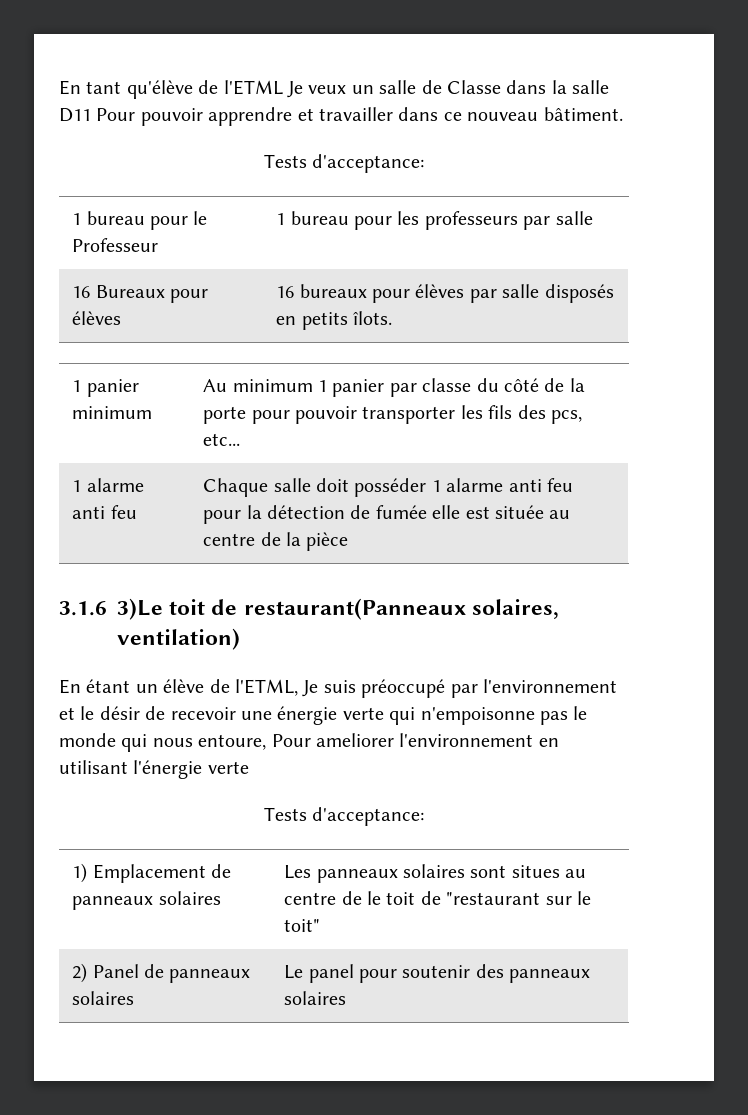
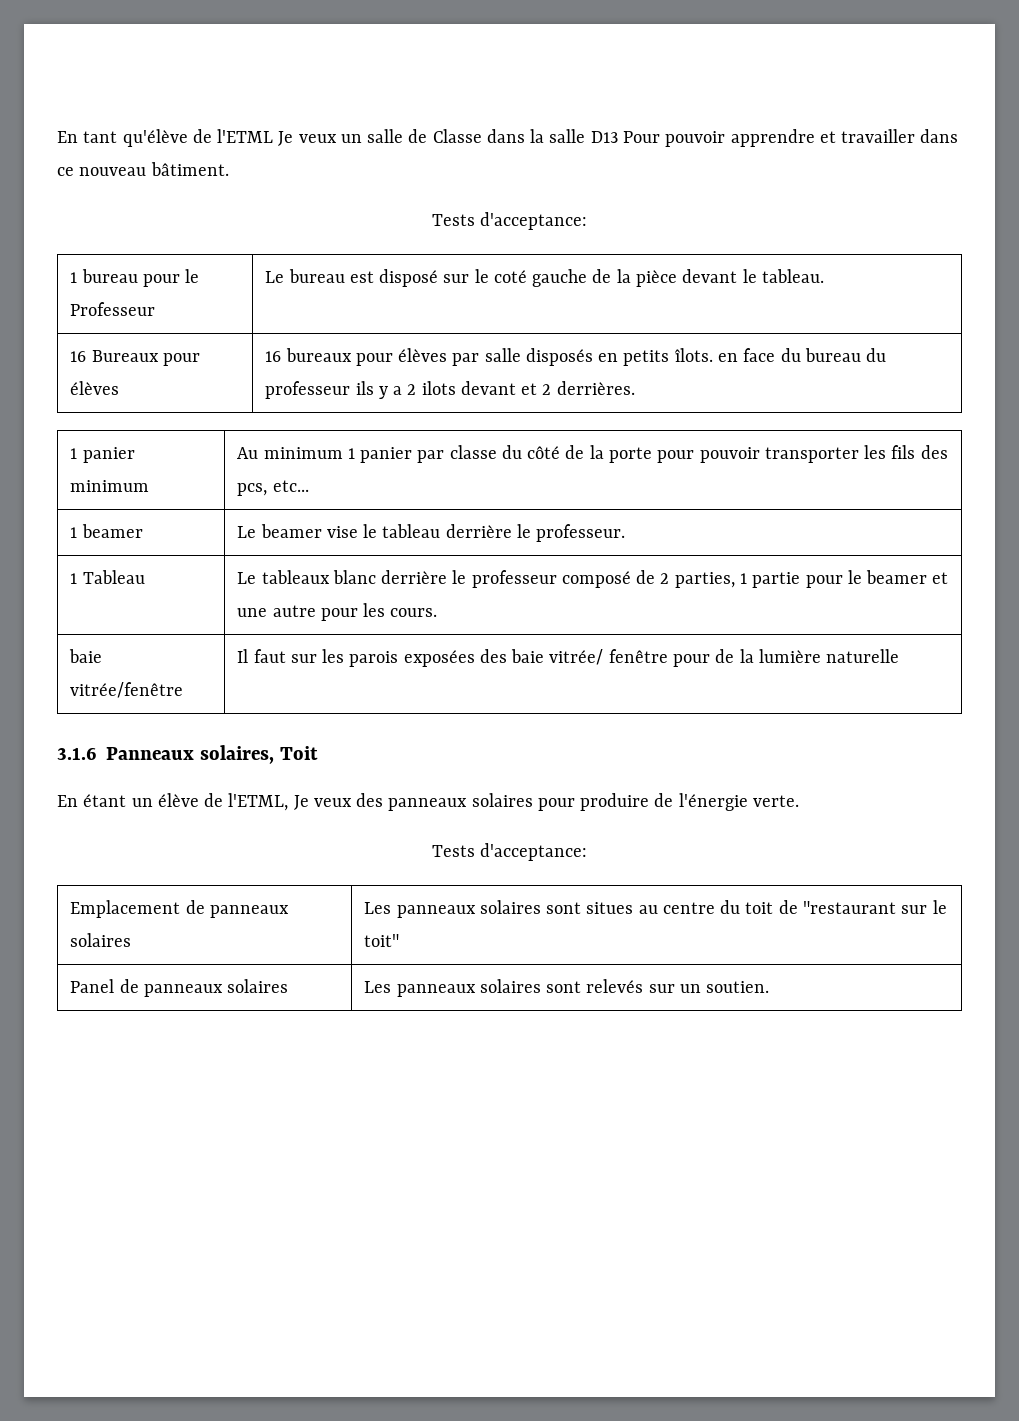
[59,108,91,122] D11 -> [590,131,618,143] D13
[276,211,593,230] 1 bureau pour les professeurs par salle -> [265,269,824,287] Le bureau est disposé sur le coté gauche de la pièce devant le tableau.
(393, 318) none -> [717,348,887,362] [265,381,635,399] en face du bureau du professeur ils y a 2 ilots devant et 2 derrières.
[86,478,144,492] [72,505,137,519] [203,478,574,497] [203,505,571,524] [203,532,349,551] [59,598,559,620] [117,628,240,650] alarme anti feu | Chaque salle doit posséder 1 alarme anti feu pour la détection de fumée elle est située au centre de la pièce // 3.1.6 3)Le toit de restaurant(Panneaux solaires, ventilation) -> [81,524,143,538] [237,524,626,542] [70,570,145,584] [237,570,949,588] [237,603,438,621] [69,649,103,663] [70,682,184,698] [237,649,900,667] [57,745,318,764] beamer | Le beamer vise le tableau derrière le professeur. // 1 Tableau | Le tableaux blanc derrière le professeur composé de 2 parties, 1 partie pour le beamer et une autre pour les cours. // baie vitrée/fenêtre | Il faut sur les parois exposées des baie vitrée/ fenêtre pour de la lumière naturelle // 3.1.6 Panneaux solaires, Toit
[323,679,617,698] [59,706,588,725] [59,733,559,752] [59,760,249,779] [263,807,425,826] [72,863,88,883] suis préoccupé par l'environnement et le désir de recevoir une énergie verte qui n'empoisonne pas le monde qui nous entoure, Pour ameliorer l'environnement en utilisant l'énergie verte // Tests d'acceptance: // 1) -> [313,793,799,811] [431,843,588,861] veux des panneaux solaires pour produire de l'énergie verte. // Tests d'acceptance: //
[341,891,382,905] de le -> [720,900,741,914] du
[72,963,88,983] 2) -> (400, 940) none
[284,964,591,983] [284,991,347,1005] Le panel pour soutenir des panneaux solaires -> [364,979,770,997] Les panneaux solaires sont relevés sur un soutien.

